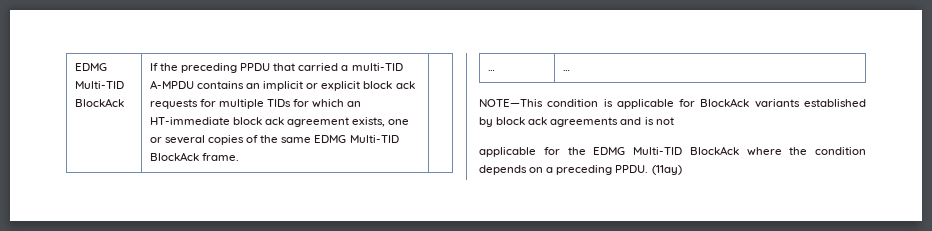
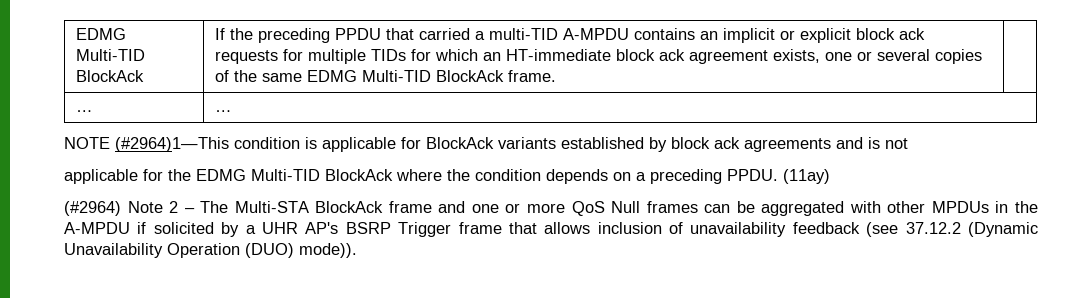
[479,99,543,107] NOTE—This -> [64,137,229,152] NOTE (#2964)1—This
(682, 170) none -> [64,201,1038,216] [64,222,1039,237] [64,243,357,258] // (#2964) Note 2 – The Multi-STA BlockAck frame and one or more QoS Null frames can be aggregated with other MPDUs in the A-MPDU if solicited by a UHR AP's BSRP Trigger frame that allows inclusion of unavailability feedback (see 37.12.2 (Dynamic Unavailability Operation (DUO) mode)).

